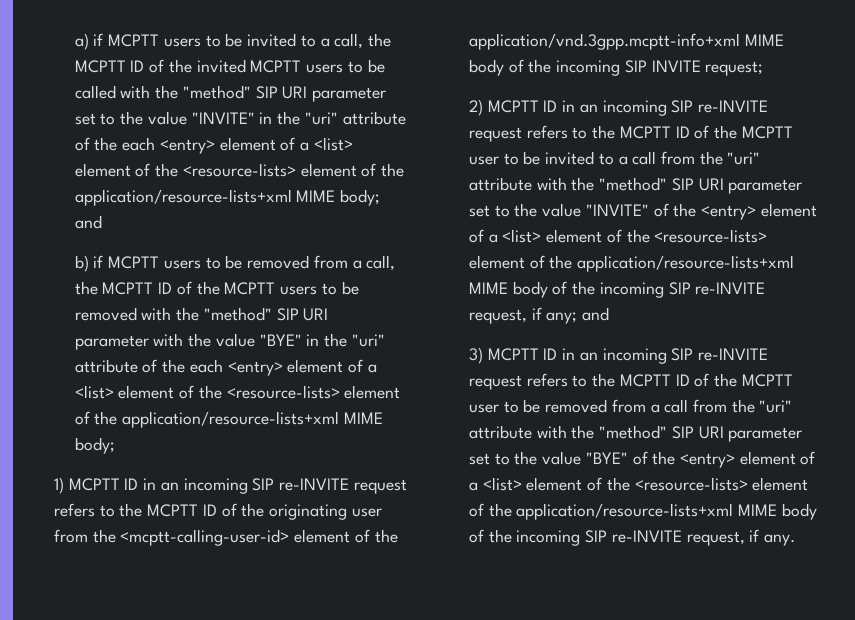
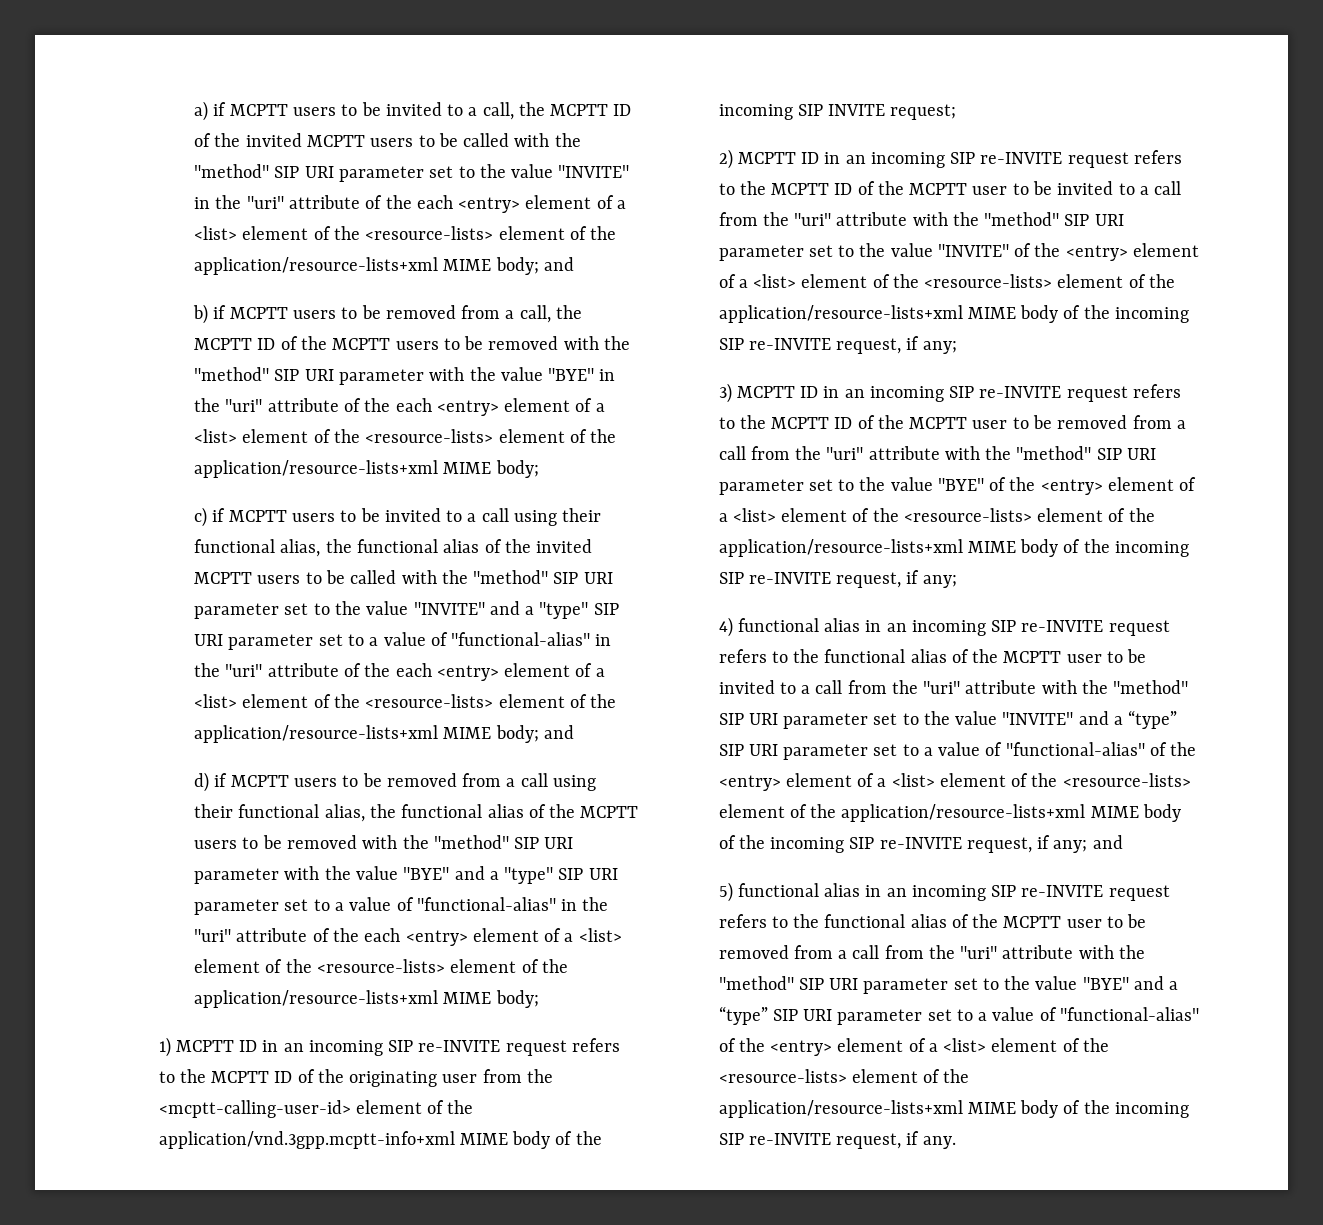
(115, 445) none -> [194,507,602,527] [194,539,593,557] [194,570,613,584] [194,601,619,619] [194,632,612,650] [194,663,605,681] [194,694,617,708] [194,725,574,743] [194,772,596,792] [194,804,639,822] [194,835,574,849] [194,866,618,884] [194,897,609,915] [194,928,622,946] [194,959,568,973] [194,990,539,1008] // c) if MCPTT users to be invited to a call using their functional alias, the functional alias of the invited MCPTT users to be called with the "method" SIP URI parameter set to the value "INVITE" and a "type" SIP URI parameter set to a value of "functional-alias" in the "uri" attribute of the each <entry> element of a <list> element of the <resource-lists> element of the application/resource-lists+xml MIME body; and // d) if MCPTT users to be removed from a call using their functional alias, the functional alias of the MCPTT users to be removed with the "method" SIP URI parameter with the value "BYE" and a "type" SIP URI parameter set to a value of "functional-alias" in the "uri" attribute of the each <entry> element of a <list> element of the <resource-lists> element of the application/resource-lists+xml MIME body;
[582,307,610,321] and -> (957, 347) none
(760, 535) none -> [922,575,957,588] [718,617,1170,637] [718,649,1147,663] [718,680,1189,694] [718,710,1178,729] [718,742,1197,760] [718,773,1191,791] [718,804,1181,822] [718,835,1123,853] [718,882,1170,902] [718,914,1147,928] [718,945,1145,959] [718,976,1179,994] [718,1006,1199,1025] [718,1038,1109,1056] [718,1069,970,1083] [718,1100,1189,1118] [718,1131,920,1149] any; // 4) functional alias in an incoming SIP re-INVITE request refers to the functional alias of the MCPTT user to be invited to a call from the "uri" attribute with the "method" SIP URI parameter set to the value "INVITE" and a “type” SIP URI parameter set to a value of "functional-alias" of the <entry> element of a <list> element of the <resource-lists> element of the application/resource-lists+xml MIME body of the incoming SIP re-INVITE request, if any; and // 5) functional alias in an incoming SIP re-INVITE request refers to the functional alias of the MCPTT user to be removed from a call from the "uri" attribute with the "method" SIP URI parameter set to the value "BYE" and a “type” SIP URI parameter set to a value of "functional-alias" of the <entry> element of a <list> element of the <resource-lists> element of the application/resource-lists+xml MIME body of the incoming SIP re-INVITE request, if

